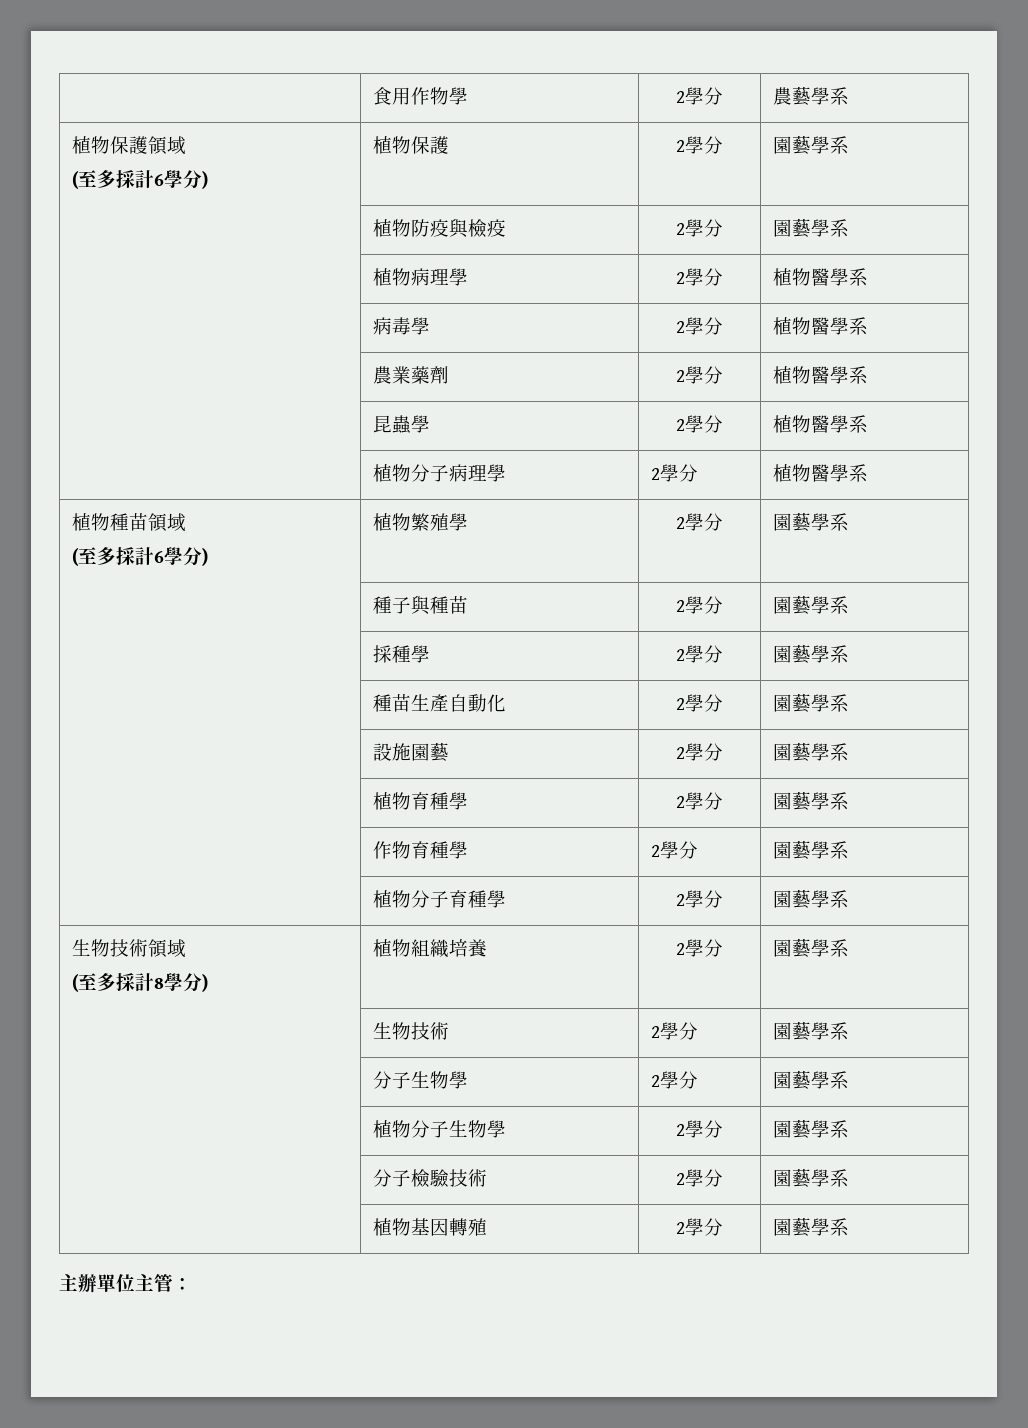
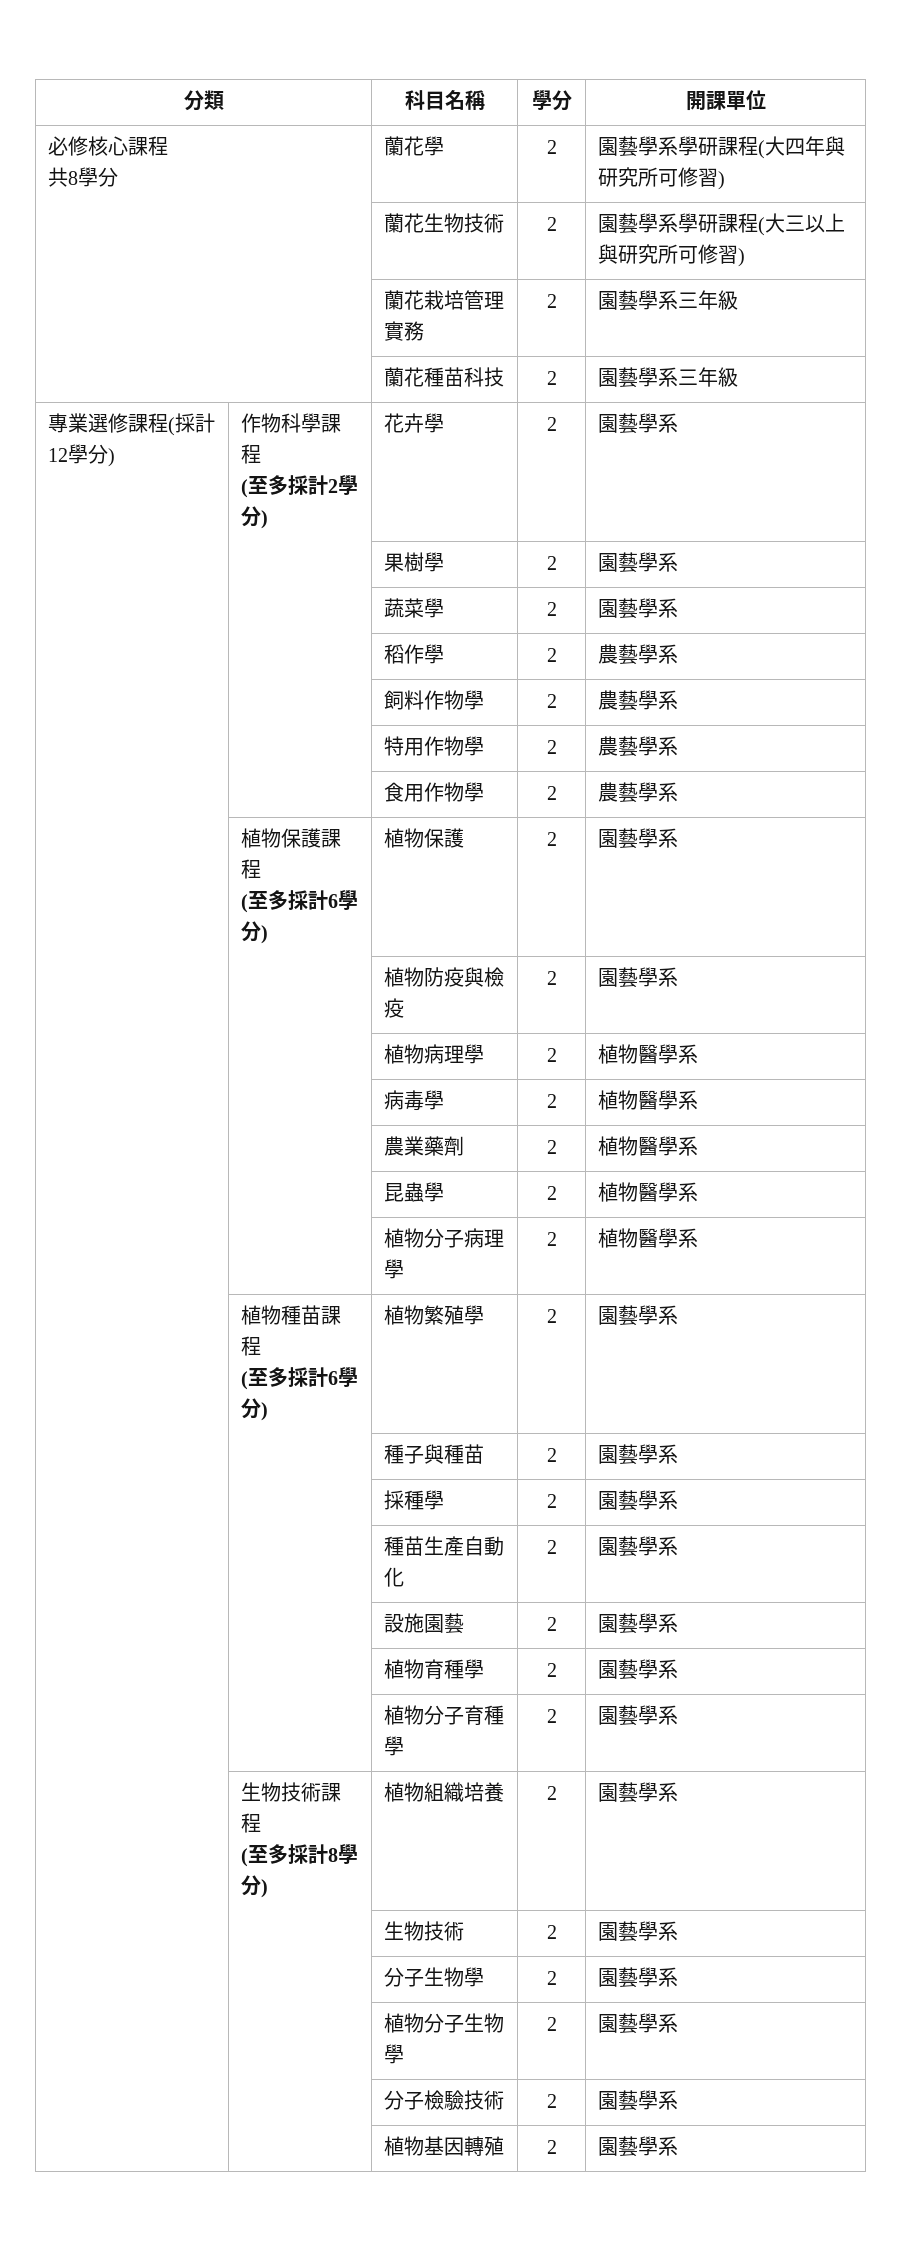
(372, 96) none -> [183,90,224,111] [404,90,485,110] [531,90,572,111] [685,90,766,111] [48,136,169,156] [48,167,119,187] [384,136,445,156] [546,140,557,154] [598,136,846,159] [598,167,726,190] [384,213,505,233] [546,217,557,231] [598,213,846,236] [598,244,746,267] [384,290,505,310] [384,321,425,341] [546,294,557,308] [598,290,739,311] [384,367,505,387] [546,371,557,385] [598,367,739,388] [48,413,216,436] [48,444,116,467] [241,413,342,433] [241,444,262,464] [241,475,359,498] [241,506,269,529] [384,413,445,433] [546,417,557,431] [598,413,679,434] [384,552,445,572] [546,556,557,570] [598,552,679,573] [384,598,445,618] [546,602,557,616] [598,598,679,619] [384,644,445,664] [546,648,557,662] [598,644,679,665] [384,690,485,710] [546,694,557,708] [598,690,679,711] [384,736,485,756] [546,740,557,754] [598,736,679,757] 分類 | 科目名稱 | 學分 | 開課單位 // 必修核心課程 // 共8學分 | 蘭花學 | 2 | 園藝學系學研課程(大四年與研究所可修習) // | 蘭花生物技術 | 2 | 園藝學系學研課程(大三以上與研究所可修習) // | 蘭花栽培管理實務 | 2 | 園藝學系三年級 // | 蘭花種苗科技 | 2 | 園藝學系三年級 // 專業選修課程(採計12學分) | 作物科學課程 // (至多採計2學分) | 花卉學 | 2 | 園藝學系 // | | 果樹學 | 2 | 園藝學系 // | | 蔬菜學 | 2 | 園藝學系 // | | 稻作學 | 2 | 農藝學系 // | | 飼料作物學 | 2 | 農藝學系 // | | 特用作物學 | 2 | 農藝學系 // |
[685,87,724,105] [772,86,849,106] [71,136,186,155] 學分 | 農藝學系 // 植物保護領域 -> [598,782,679,803] [241,828,342,848] [241,859,262,879] | 農藝學系 // | 植物保護課程
[685,136,724,154] [772,135,849,155] 學分 | 園藝學系 // | -> [598,828,679,849] | 園藝學系 // | |
[685,219,724,237] [772,218,849,238] 學分 | 園藝學系 // | -> [598,967,679,988] | 園藝學系 // | |
[685,268,724,286] [772,268,868,286] 學分 | 植物醫學系 // | -> [598,1044,699,1064] | 植物醫學系 // | |
[685,317,724,335] [772,317,868,335] 學分 | 植物醫學系 // | -> [598,1090,699,1110] | 植物醫學系 // | |
[685,366,724,384] [772,366,868,384] 學分 | 植物醫學系 // | -> [598,1136,699,1156] | 植物醫學系 // | |
[685,415,724,433] [772,415,868,433] [372,464,506,482] [650,464,698,482] [772,464,868,482] [71,513,186,532] 學分 | 植物醫學系 // | 植物分子病理學 | 2學分 | 植物醫學系 // 植物種苗領域 -> [598,1182,699,1202] [384,1228,505,1248] [384,1259,405,1279] [546,1232,557,1246] [598,1228,699,1248] [241,1305,342,1325] [241,1336,262,1356] | 植物醫學系 // | | 植物分子病理學 | 2 | 植物醫學系 // | 植物種苗課程
[685,513,724,531] [772,512,849,532] 學分 | 園藝學系 // | -> [598,1305,679,1326] | 園藝學系 // | |
[685,596,724,614] [772,595,849,615] 學分 | 園藝學系 // | -> [598,1444,679,1465] | 園藝學系 // | |
[685,645,724,663] [772,644,849,664] 學分 | 園藝學系 // | -> [598,1490,679,1511] | 園藝學系 // | |
[685,694,724,712] [772,693,849,713] 學分 | 園藝學系 // | -> [598,1536,679,1557] | 園藝學系 // | |
[685,743,724,761] [772,742,849,762] 學分 | 園藝學系 // | -> [598,1613,679,1634] | 園藝學系 // | |
[685,792,724,810] [772,791,849,811] [372,841,468,859] [650,841,698,859] [772,840,849,860] 學分 | 園藝學系 // | 作物育種學 | 2學分 | 園藝學系 // -> [598,1659,679,1680] | 園藝學系 // |
[685,890,724,908] [772,889,849,909] [71,939,186,958] 學分 | 園藝學系 // 生物技術領域 -> [598,1705,679,1726] [241,1782,342,1802] [241,1813,262,1833] | 園藝學系 // | 生物技術課程
[685,939,724,957] [772,938,849,958] [372,1022,449,1040] [650,1022,698,1040] [772,1021,849,1041] [372,1071,468,1089] [650,1071,698,1089] [772,1070,849,1090] 學分 | 園藝學系 // | 生物技術 | 2學分 | 園藝學系 // | 分子生物學 | 2學分 | 園藝學系 // | -> [598,1782,679,1803] [384,1921,465,1941] [546,1925,557,1939] [598,1921,679,1942] [384,1967,485,1987] [546,1971,557,1985] [598,1967,679,1988] | 園藝學系 // | | 生物技術 | 2 | 園藝學系 // | | 分子生物學 | 2 | 園藝學系 // | |
[685,1120,724,1138] [772,1119,849,1139] 學分 | 園藝學系 // | -> [598,2013,679,2034] | 園藝學系 // | |
[685,1169,724,1187] [772,1168,849,1188] 學分 | 園藝學系 // | -> [598,2090,679,2111] | 園藝學系 // | |
[685,1218,724,1236] [772,1217,849,1237] [59,1274,192,1293] 學分 | 園藝學系 // 主辦單位主管： -> [598,2136,679,2157] | 園藝學系

